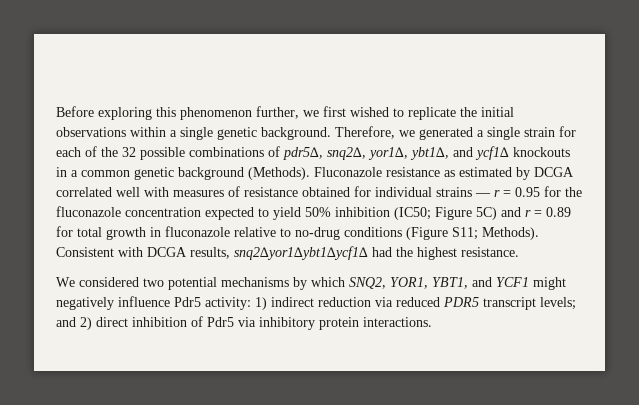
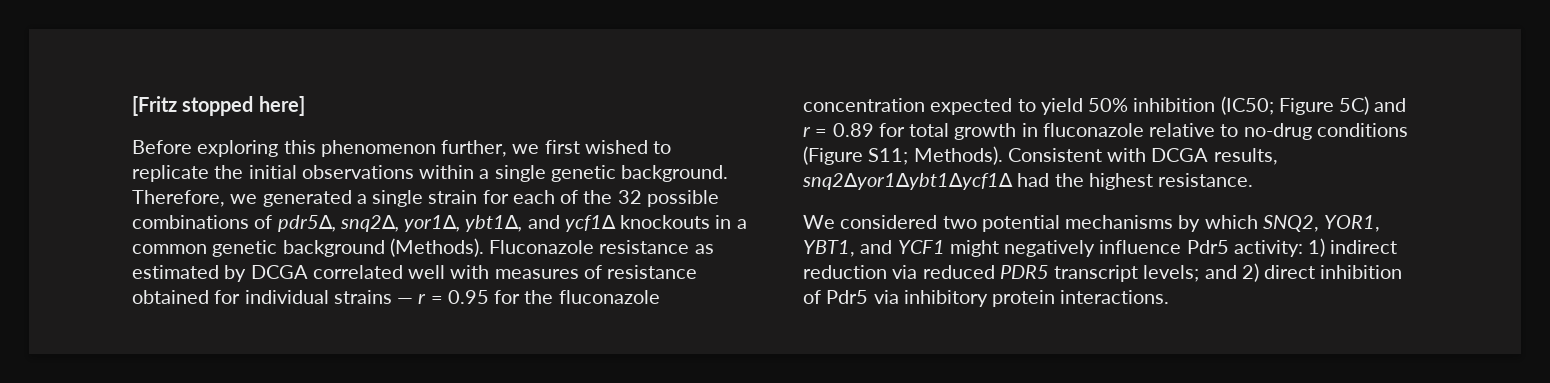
(56, 111) none -> [132,96,305,116] [Fritz stopped here] //

